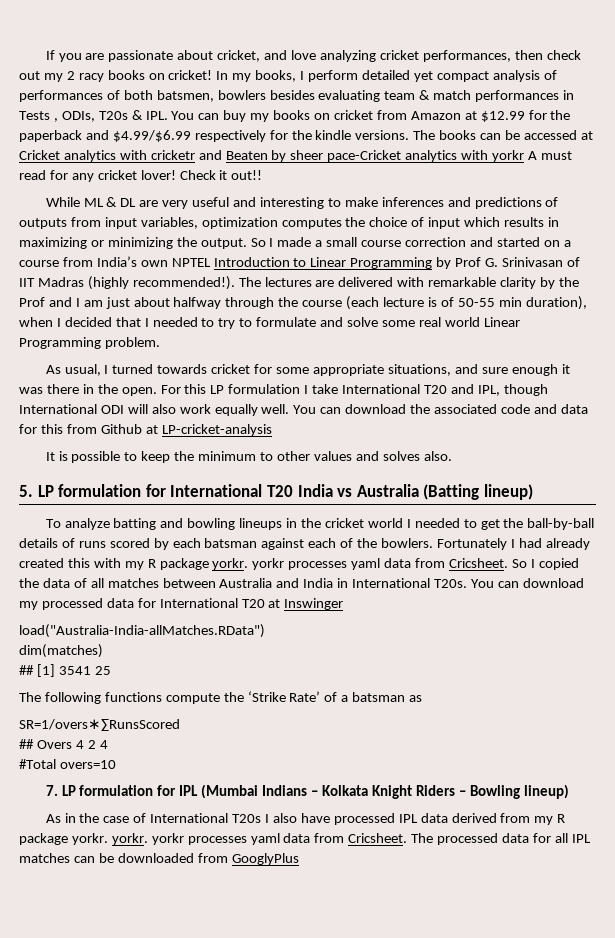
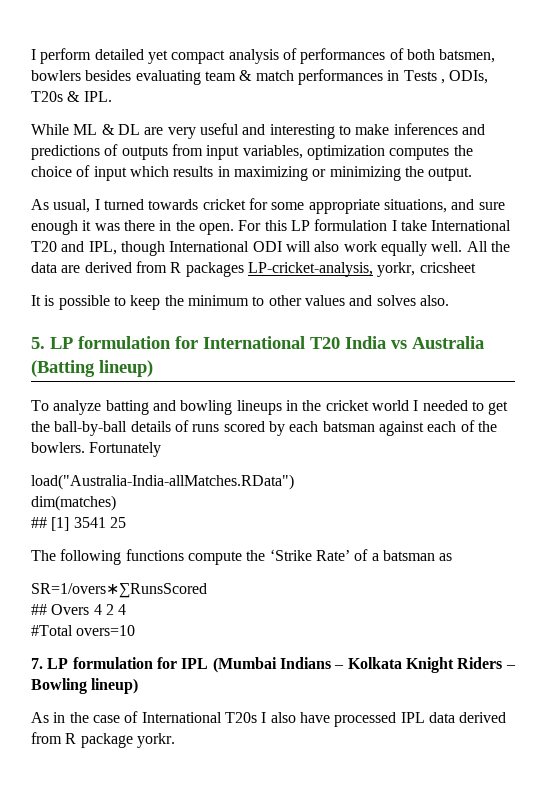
[45,50,581,62] [19,70,297,82] If you are passionate about cricket, and love analyzing cricket performances, then check out my 2 racy books on cricket! In my books, -> (31, 54) none
[171,110,571,122] [19,130,593,142] [19,150,572,162] [19,170,263,182] You can buy my books on cricket from Amazon at $12.99 for the paperback and $4.99/$6.99 respectively for the kindle versions. The books can be accessed at Cricket analytics with cricketr and Beaten by sheer pace-Cricket analytics with yorkr A must read for any cricket lover! Check it out!! -> (112, 96) none
[250,237,571,247] [19,256,580,269] [19,276,579,290] [19,296,587,310] [19,317,520,329] [19,337,160,349] So I made a small course correction and started on a course from India’s own NPTEL Introduction to Linear Programming by Prof G. Srinivasan of IIT Madras (highly recommended!). The lectures are delivered with remarkable clarity by the Prof and I am just about halfway through the course (each lecture is of 50-55 min duration), when I decided that I needed to try to formulate and solve some real world Linear Programming problem. -> (473, 174) none
[293,404,588,414] [19,424,272,436] You can download the associated code and data for this from Github at LP-cricket-analysis -> [466,241,510,252] [31,261,476,277] All the data are derived from R packages LP-cricket-analysis, yorkr, cricsheet
[510,538,590,550] [19,558,579,570] [19,578,584,588] [19,598,344,610] I had already created this with my R package yorkr. yorkr processes yaml data from Cricsheet. So I copied the data of all matches between Australia and India in International T20s. You can download my processed data for International T20 at Inswinger -> (162, 449) none
[534,814,566,825] [19,833,591,845] [19,853,299,865] my R package yorkr. yorkr. yorkr processes yaml data from Cricsheet. The processed data for all IPL matches can be downloaded from GooglyPlus -> [65,733,175,748] R package yorkr.

